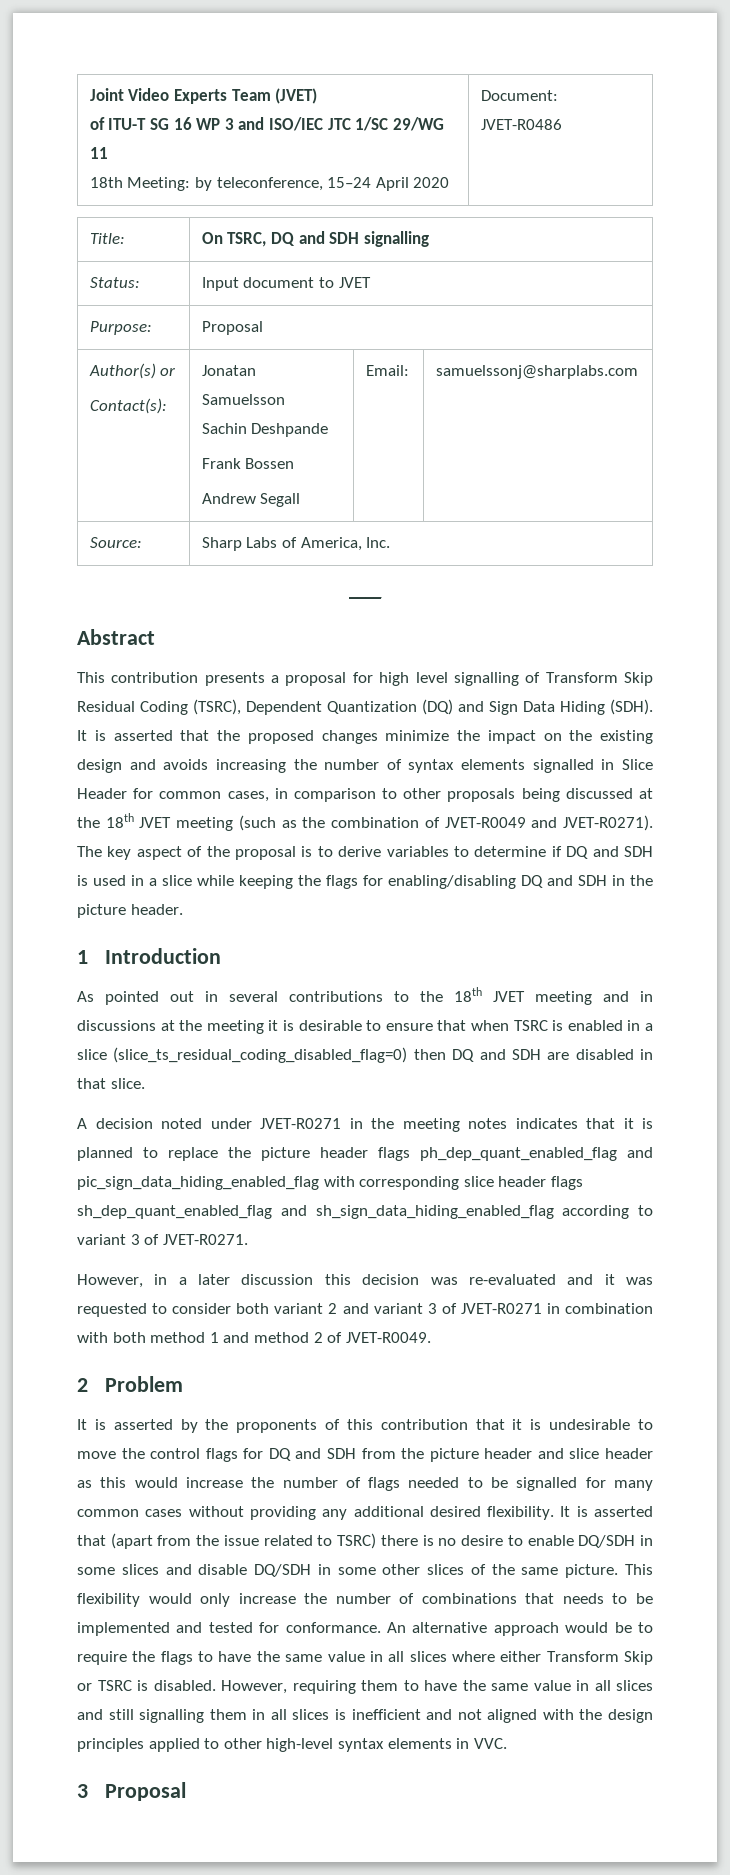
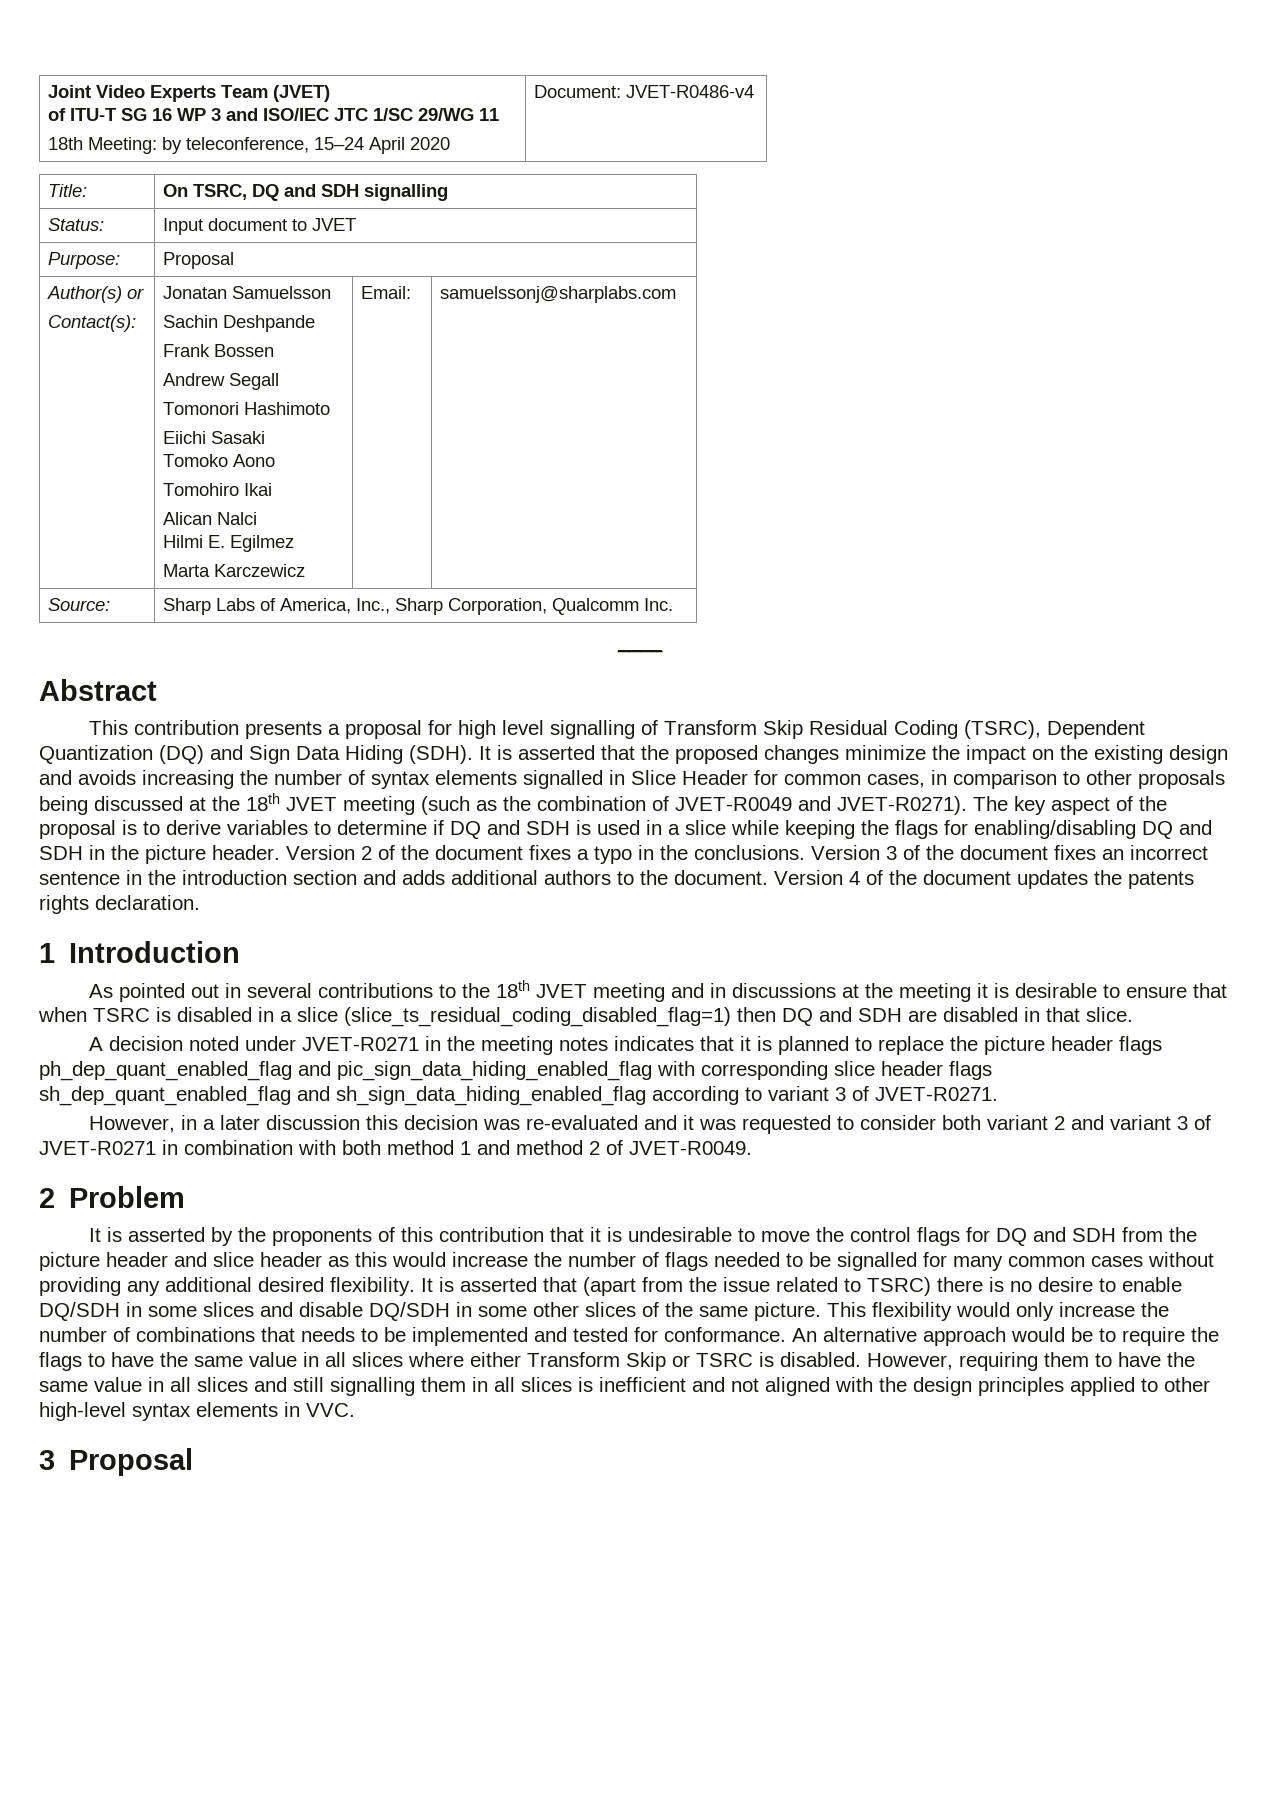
[480,119,562,130] JVET-R0486 -> [626,85,755,98] JVET-R0486-v4
(301, 500) none -> [163,402,331,415] [163,431,266,444] [163,454,276,467] [163,483,273,496] [163,512,258,525] [163,535,295,552] [163,564,306,577] // Tomonori Hashimoto // Eiichi Sasaki // Tomoko Aono // Tomohiro Ikai // Alican Nalci // Hilmi E. Egilmez // Marta Karczewicz
(362, 544) none -> [356,598,640,615] Inc., Sharp Corporation, Qualcomm
(183, 909) none -> [286,845,1208,864] [39,870,1194,889] [39,895,200,914] Version 2 of the document fixes a typo in the conclusions. Version 3 of the document fixes an incorrect sentence in the introduction section and adds additional authors to the document. Version 4 of the document updates the patents rights declaration.
[567,1020,654,1031] [77,1047,408,1063] enabled in a slice (slice_ts_residual_coding_disabled_flag=0) -> [177,1007,731,1027] disabled in a slice (slice_ts_residual_coding_disabled_flag=1)

